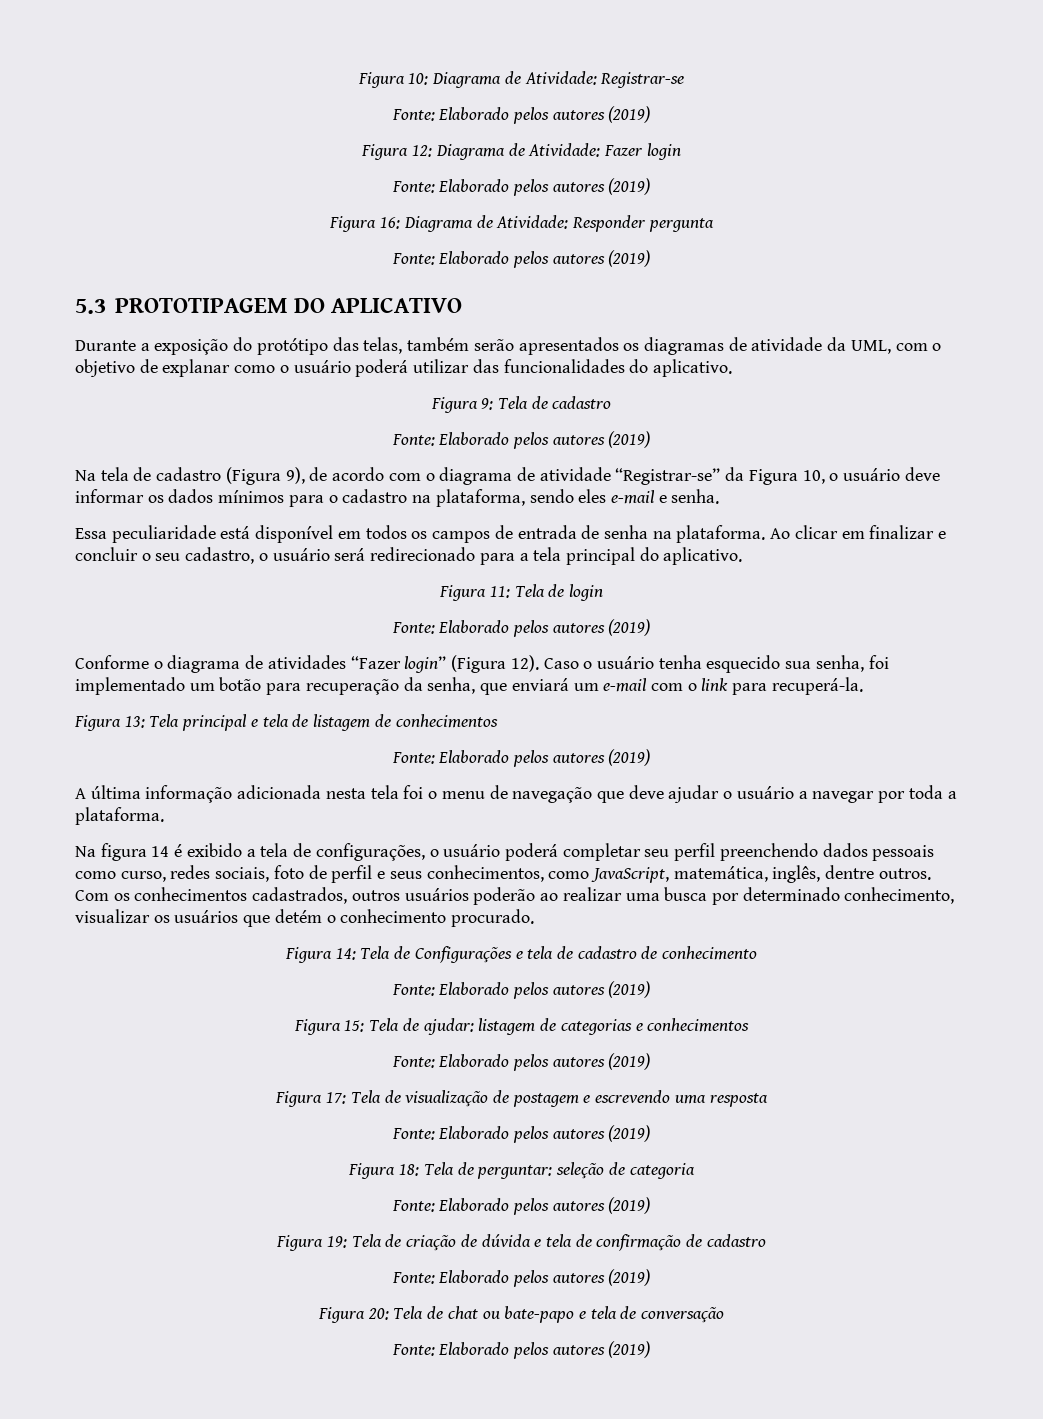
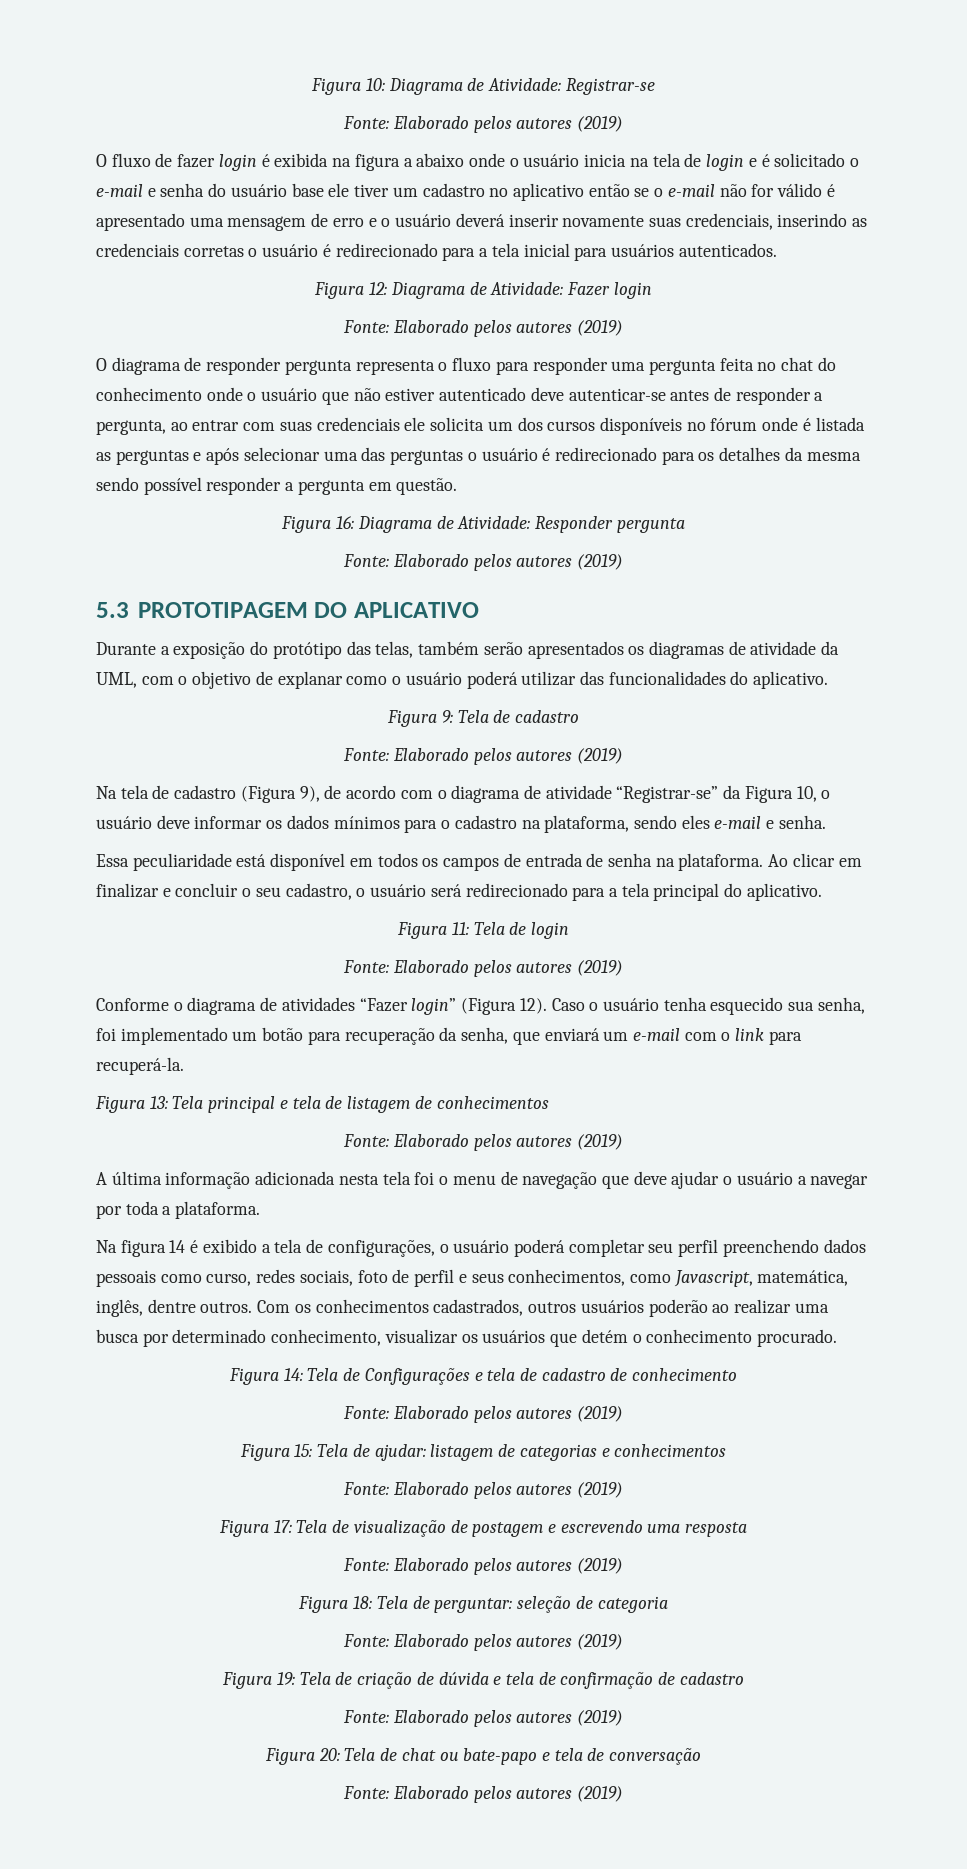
(651, 114) none -> [96,153,859,171] [96,183,835,201] [96,213,868,231] [96,243,777,261] // O fluxo de fazer login é exibida na figura a abaixo onde o usuário inicia na tela de login e é solicitado o e-mail e senha do usuário base ele tiver um cadastro no aplicativo então se o e-mail não for válido é apresentado uma mensagem de erro e o usuário deverá inserir novamente suas credenciais, inserindo as credenciais corretas o usuário é redirecionado para a tela inicial para usuários autenticados.
(651, 186) none -> [96,357,836,375] [96,387,824,405] [96,417,865,435] [96,447,861,465] [96,477,458,495] // O diagrama de responder pergunta representa o fluxo para responder uma pergunta feita no chat do conhecimento onde o usuário que não estiver autenticado deve autenticar-se antes de responder a pergunta, ao entrar com suas credenciais ele solicita um dos cursos disponíveis no fórum onde é listada as perguntas e após selecionar uma das perguntas o usuário é redirecionado para os detalhes da mesma sendo possível responder a pergunta em questão.
[590,867,669,883] JavaScript, -> [673,1270,753,1287] Javascript,

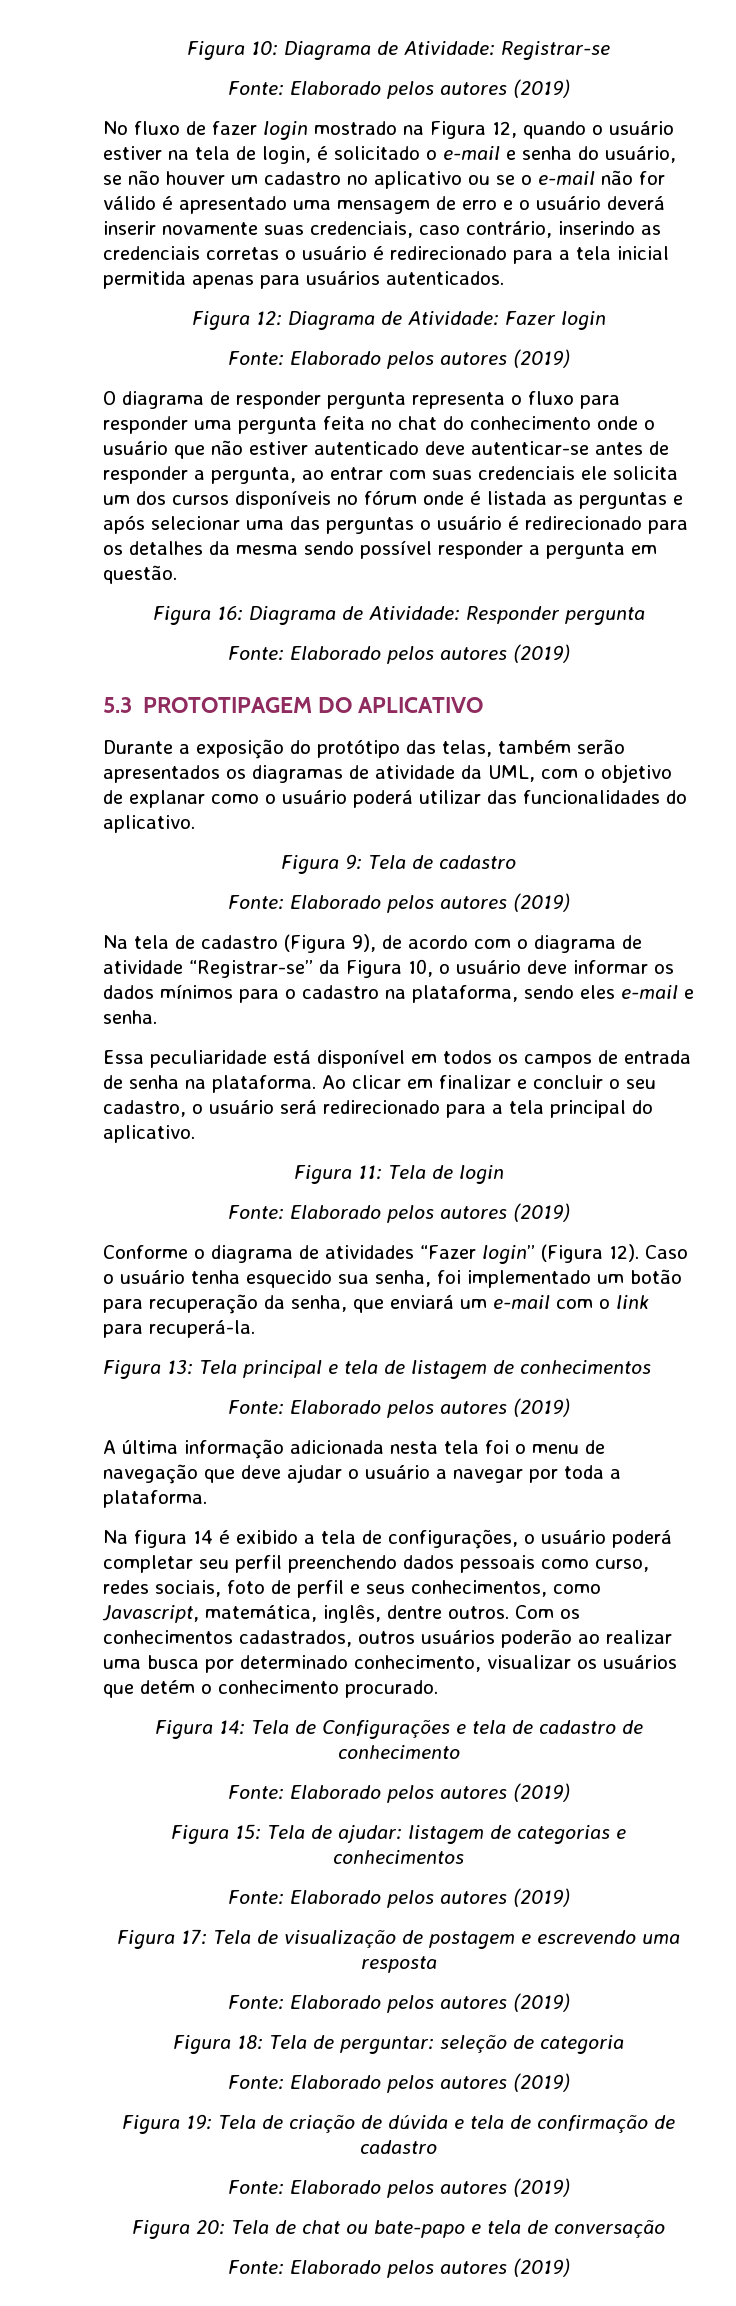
[96,154,107,167] O -> [103,121,128,135] No
[261,153,627,171] é exibida na figura a abaixo onde o usuário inicia -> [314,121,674,139] [103,146,162,160] mostrado na Figura 12, quando o usuário estiver
[706,154,757,171] login e -> [262,146,311,164] login,
[230,183,390,197] usuário base ele tiver -> [605,146,676,163] [103,170,225,185] usuário, se não houver
[588,184,630,197] então -> [468,175,490,185] ou
(773, 221) none -> [419,221,552,238] caso contrário,
(570, 250) none -> [103,271,254,289] permitida apenas

